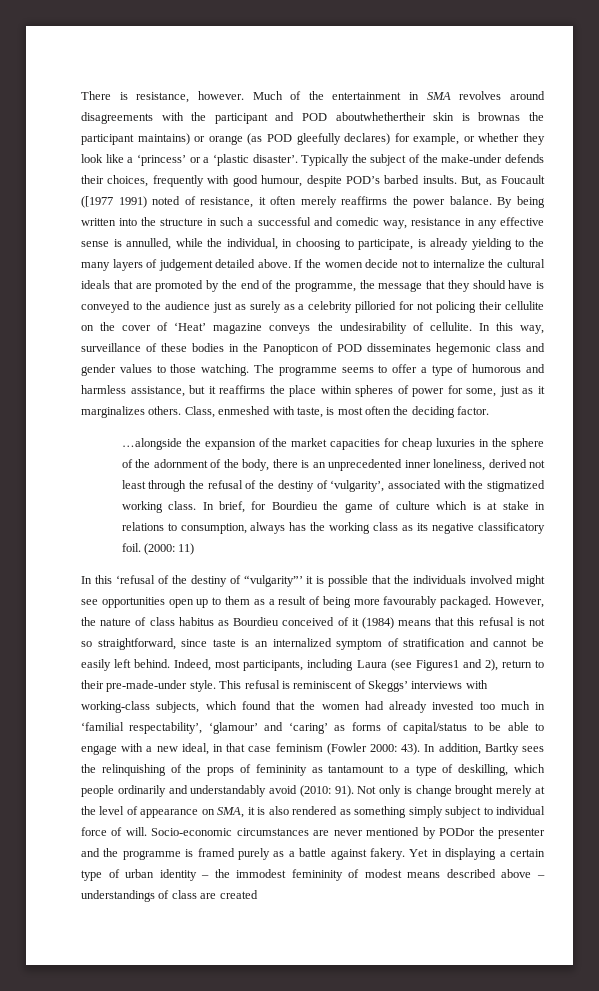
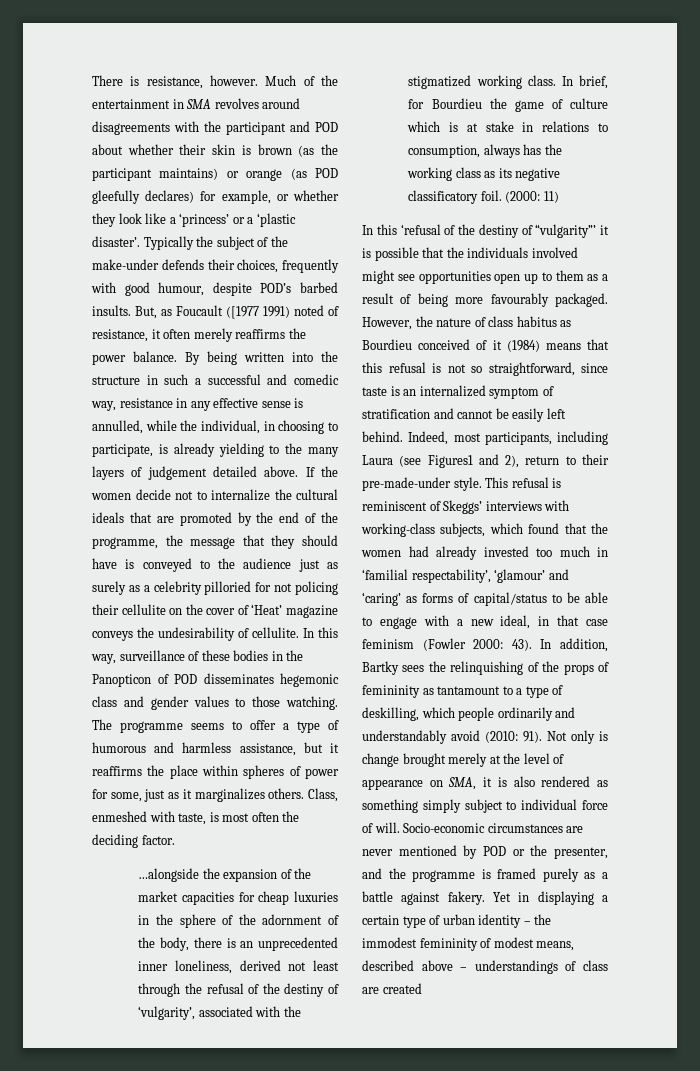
[335,112,521,121] aboutwhethertheir skin is brownas -> [92,144,315,157] about whether their skin is brown (as
[439,827,545,839] PODor the presenter -> [483,845,608,859] POD or the presenter,
[407,872,441,878] means -> [536,941,575,951] means,

